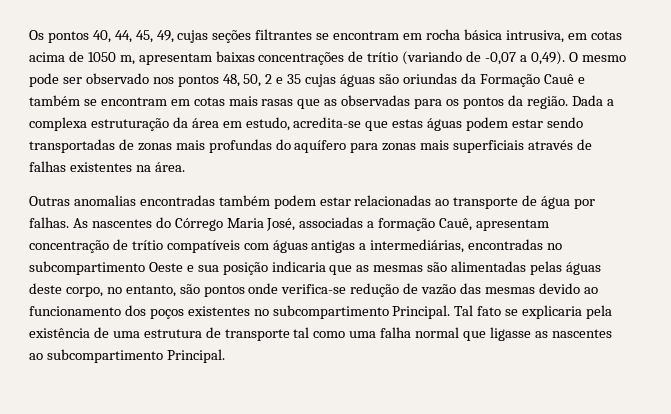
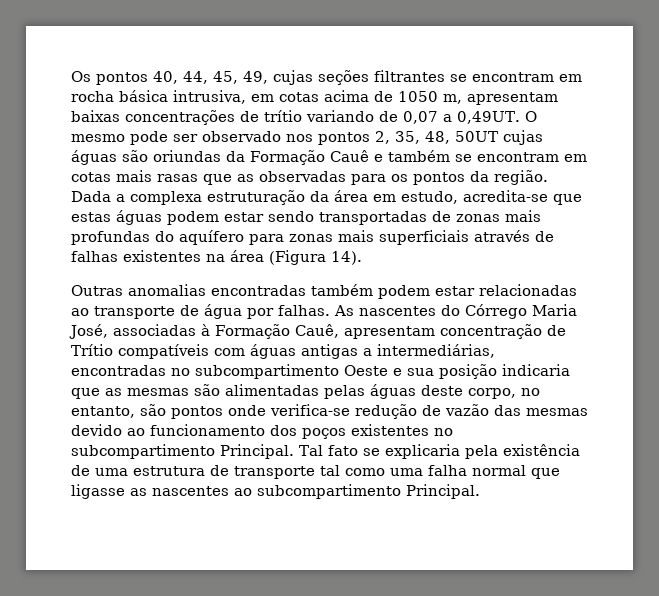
[402,51,565,65] (variando de -0,07 a 0,49). -> [306,110,520,124] variando de 0,07 a 0,49UT.
[222,74,302,87] 48, 50, 2 e 35 -> [375,131,498,144] 2, 35, 48, 50UT
[154,162,185,172] área. -> [230,250,362,265] área (Figura 14).
[367,218,436,231] a formação -> [201,324,290,339] à Formação
[131,240,163,250] trítio -> [71,344,113,356] Trítio

